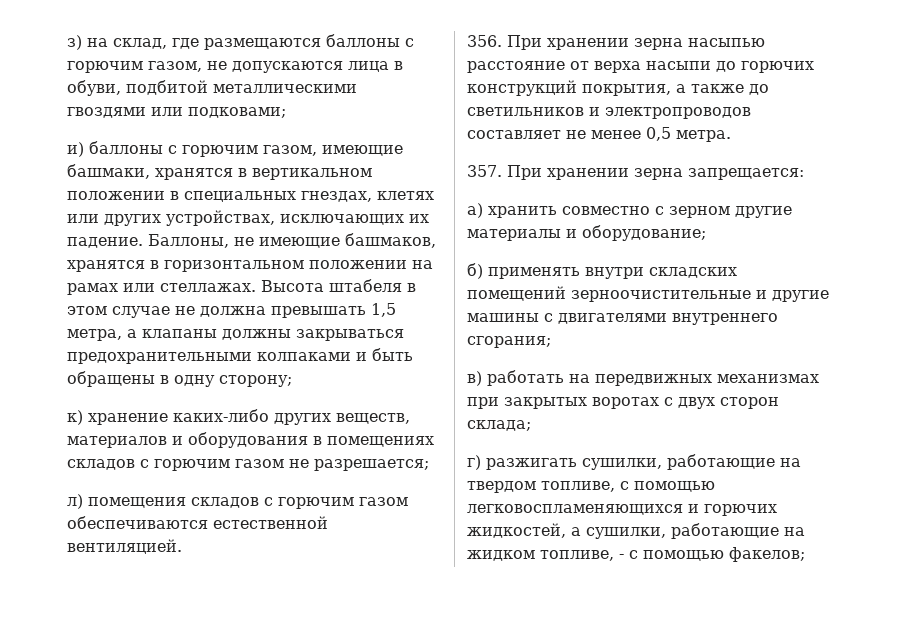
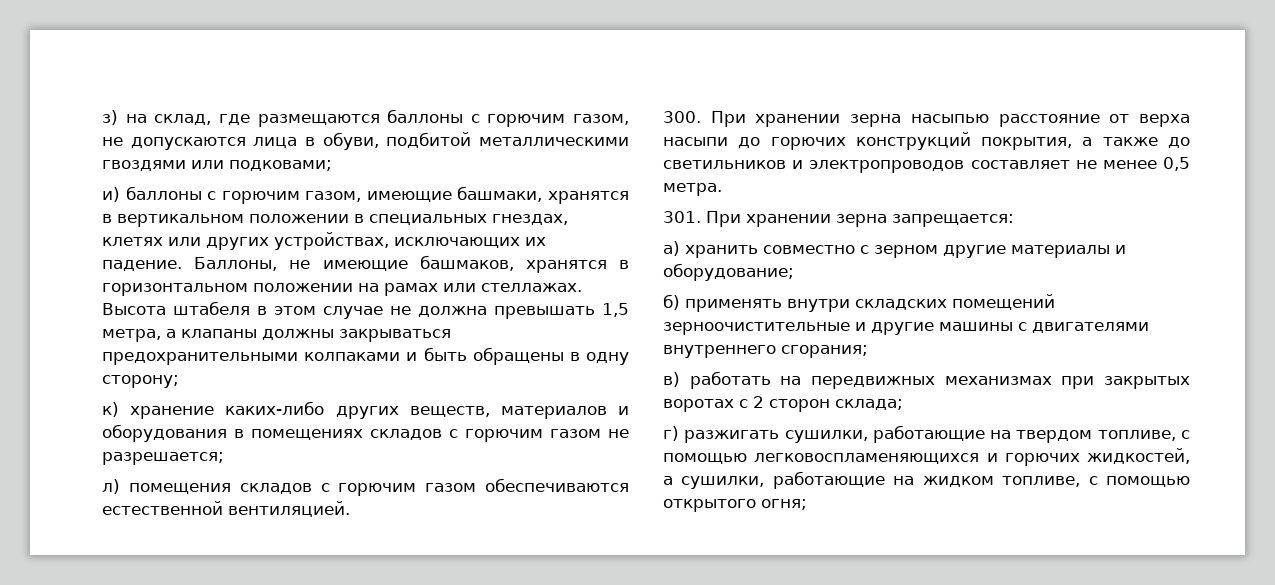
[467,35,502,47] 356. -> [663,111,701,123] 300.
[467,165,502,177] 357. -> [663,211,701,223] 301.
[678,397,715,409] двух -> [753,396,764,408] 2
[619,547,805,562] - с помощью факелов; -> [1088,476,1190,487] [663,499,807,512] с помощью открытого огня;

